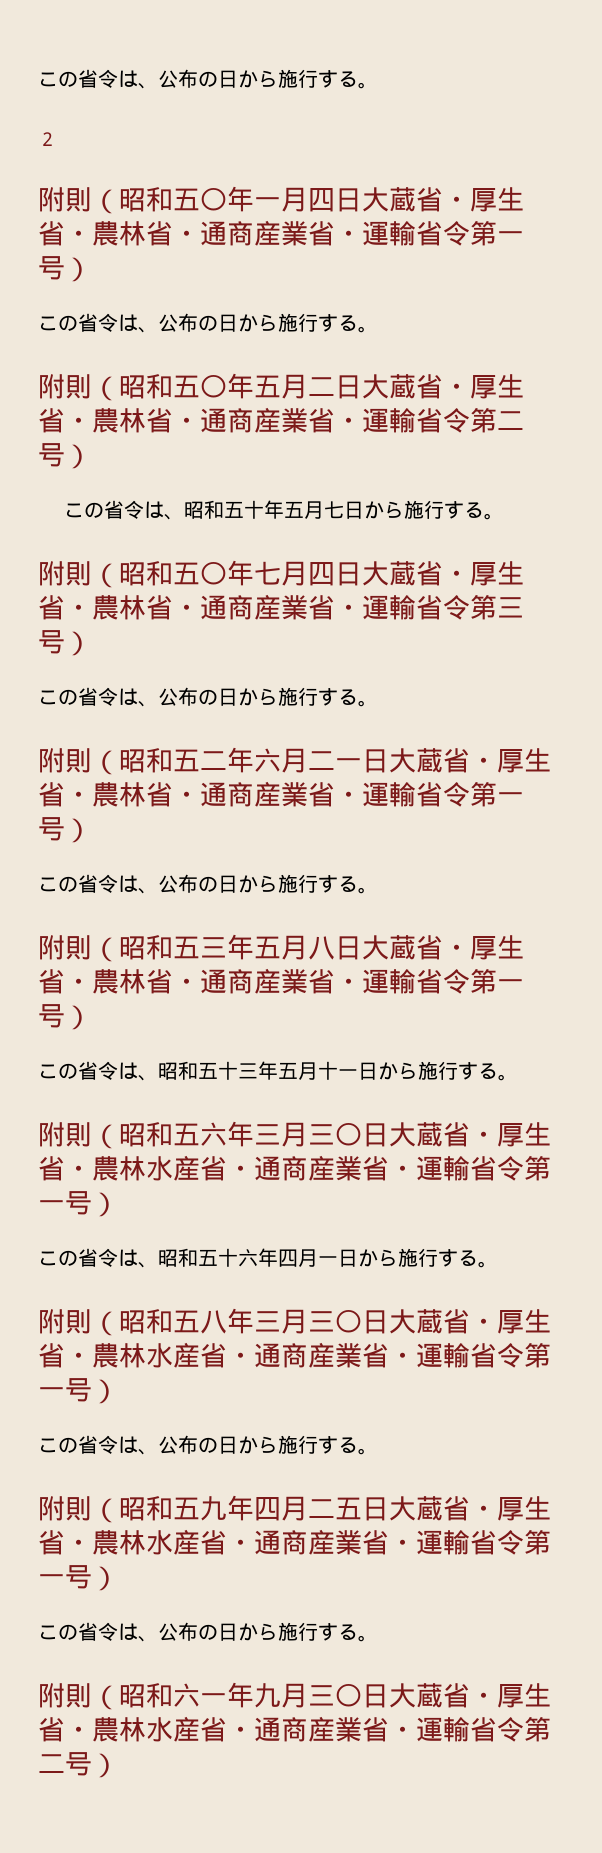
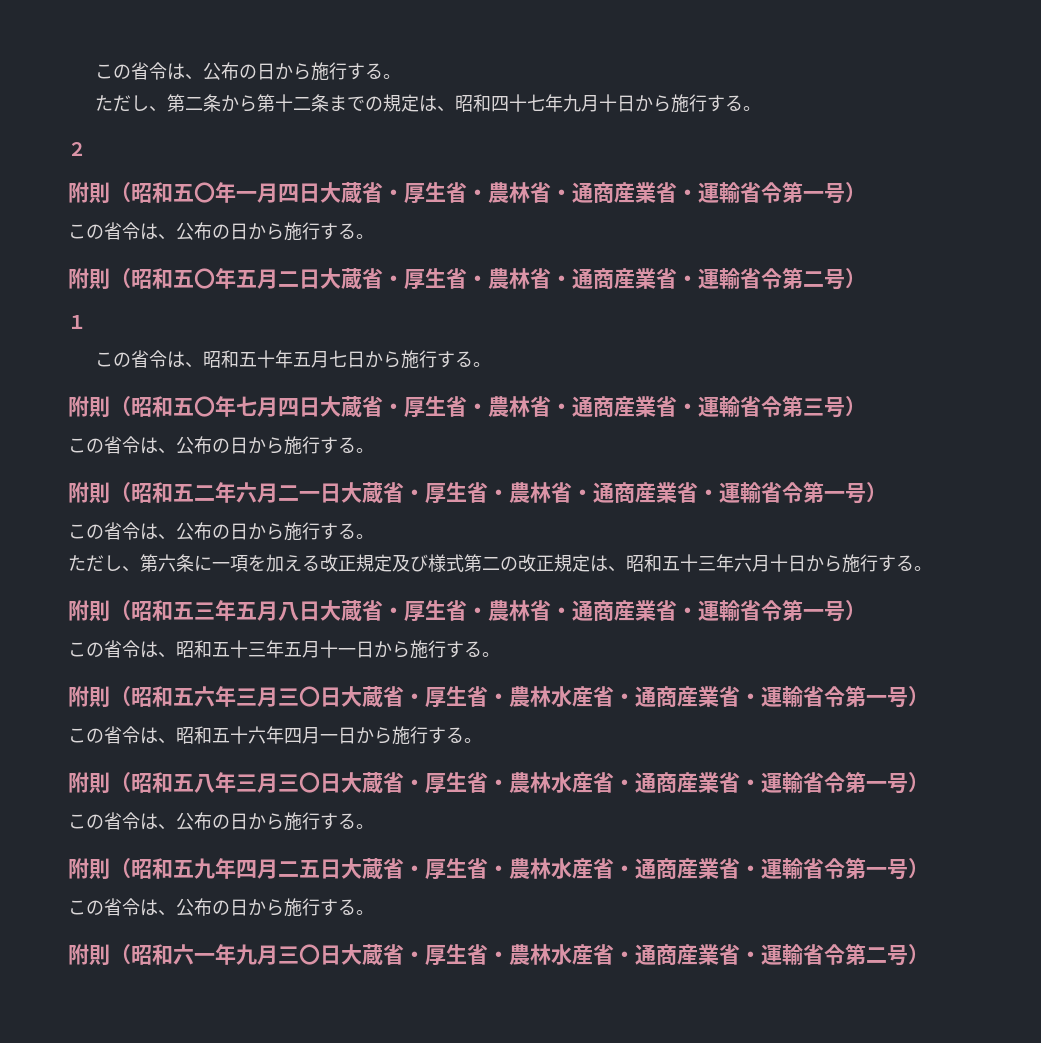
[38,69,378,89] この省令は、公布の日から施行する。 -> [94,62,401,81] [94,94,761,113] この省令は、公布の日から施行する。 // ただし、第二条から第十二条までの規定は、昭和四十七年九月十日から施行する。
(92, 456) none -> [68,315,86,329] // １
(378, 890) none -> [68,554,932,573] // ただし、第六条に一項を加える改正規定及び様式第二の改正規定は、昭和五十三年六月十日から施行する。

